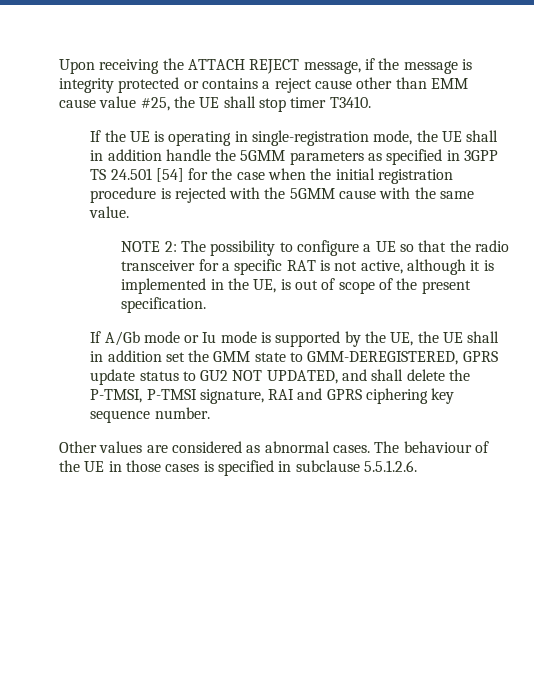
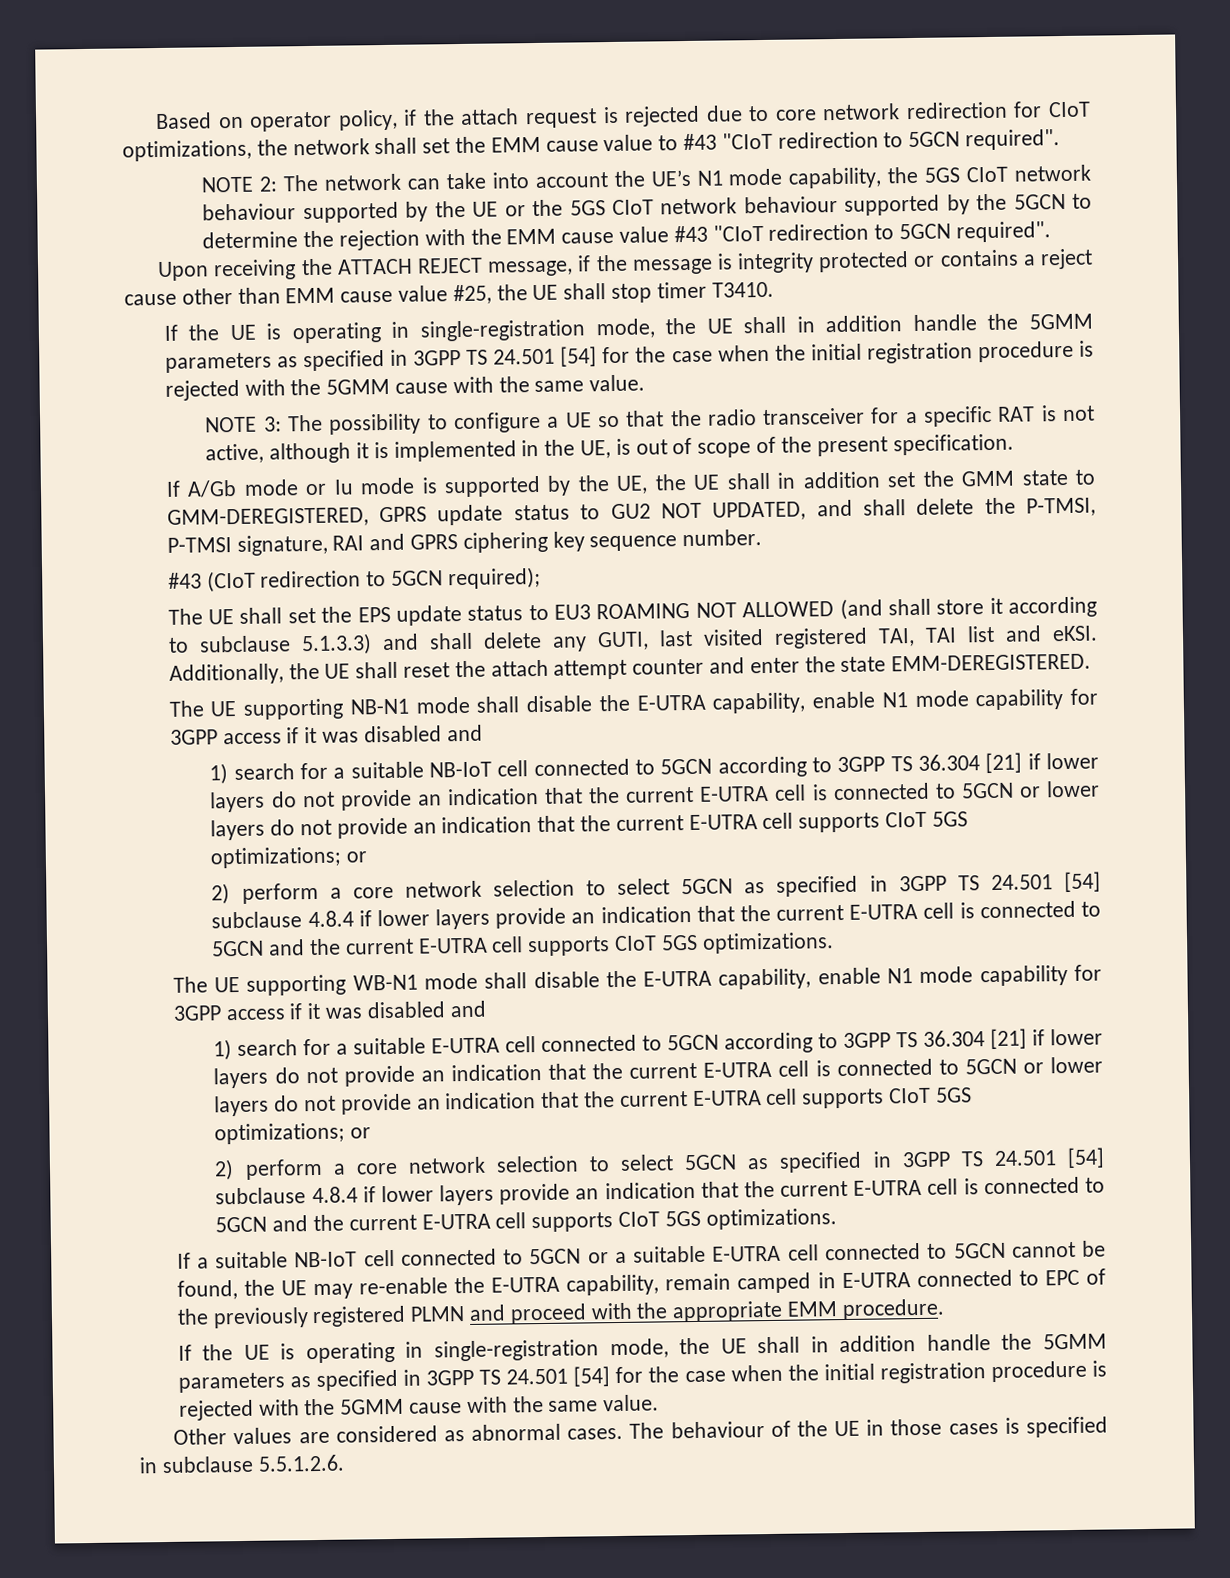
(59, 66) none -> [155,101,1091,132] [122,129,1061,162] [201,164,1092,193] [202,193,1092,224] [202,221,1051,251] Based on operator policy, if the attach request is rejected due to core network redirection for CIoT optimizations, the network shall set the EMM cause value to #43 "CIoT redirection to 5GCN required". // NOTE 2: The network can take into account the UE’s N1 mode capability, the 5GS CIoT network behaviour supported by the UE or the 5GS CIoT network behaviour supported by the 5GCN to determine the rejection with the EMM cause value #43 "CIoT redirection to 5GCN required". //
[164,241,177,252] 2: -> [263,416,282,432] 3:
(210, 413) none -> [167,566,541,593] [167,596,1097,626] [167,625,1099,656] [168,653,1092,685] [168,688,1099,720] [169,724,483,745] [209,752,1100,785] [210,780,1101,813] [210,811,968,841] [210,846,368,869] [211,871,1102,905] [211,900,1101,930] [211,932,834,957] [172,964,1102,996] [172,1000,487,1021] [213,1028,1103,1061] [213,1056,1104,1089] [214,1087,972,1117] [214,1122,372,1145] [214,1147,1106,1181] [215,1176,1105,1206] [215,1208,837,1233] [176,1240,1106,1269] [176,1268,1106,1300] [176,1298,945,1329] [177,1333,1108,1364] [177,1360,1108,1393] [178,1394,660,1421] // #43 (CIoT redirection to 5GCN required); // The UE shall set the EPS update status to EU3 ROAMING NOT ALLOWED (and shall store it according to subclause 5.1.3.3) and shall delete any GUTI, last visited registered TAI, TAI list and eKSI. Additionally, the UE shall reset the attach attempt counter and enter the state EMM-DEREGISTERED. // The UE supporting NB-N1 mode shall disable the E-UTRA capability, enable N1 mode capability for 3GPP access if it was disabled and // 1) search for a suitable NB-IoT cell connected to 5GCN according to 3GPP TS 36.304 [21] if lower layers do not provide an indication that the current E-UTRA cell is connected to 5GCN or lower layers do not provide an indication that the current E-UTRA cell supports CIoT 5GS optimizations; or // 2) perform a core network selection to select 5GCN as specified in 3GPP TS 24.501 [54] subclause 4.8.4 if lower layers provide an indication that the current E-UTRA cell is connected to 5GCN and the current E-UTRA cell supports CIoT 5GS optimizations. // The UE supporting WB-N1 mode shall disable the E-UTRA capability, enable N1 mode capability for 3GPP access if it was disabled and // 1) search for a suitable E-UTRA cell connected to 5GCN according to 3GPP TS 36.304 [21] if lower layers do not provide an indication that the current E-UTRA cell is connected to 5GCN or lower layers do not provide an indication that the current E-UTRA cell supports CIoT 5GS optimizations; or // 2) perform a core network selection to select 5GCN as specified in 3GPP TS 24.501 [54] subclause 4.8.4 if lower layers provide an indication that the current E-UTRA cell is connected to 5GCN and the current E-UTRA cell supports CIoT 5GS optimizations. // If a suitable NB-IoT cell connected to 5GCN or a suitable E-UTRA cell connected to 5GCN cannot be found, the UE may re-enable the E-UTRA capability, remain camped in E-UTRA connected to EPC of the previously registered PLMN and proceed with the appropriate EMM procedure. // If the UE is operating in single-registration mode, the UE shall in addition handle the 5GMM parameters as specified in 3GPP TS 24.501 [54] for the case when the initial registration procedure is rejected with the 5GMM cause with the same value.

